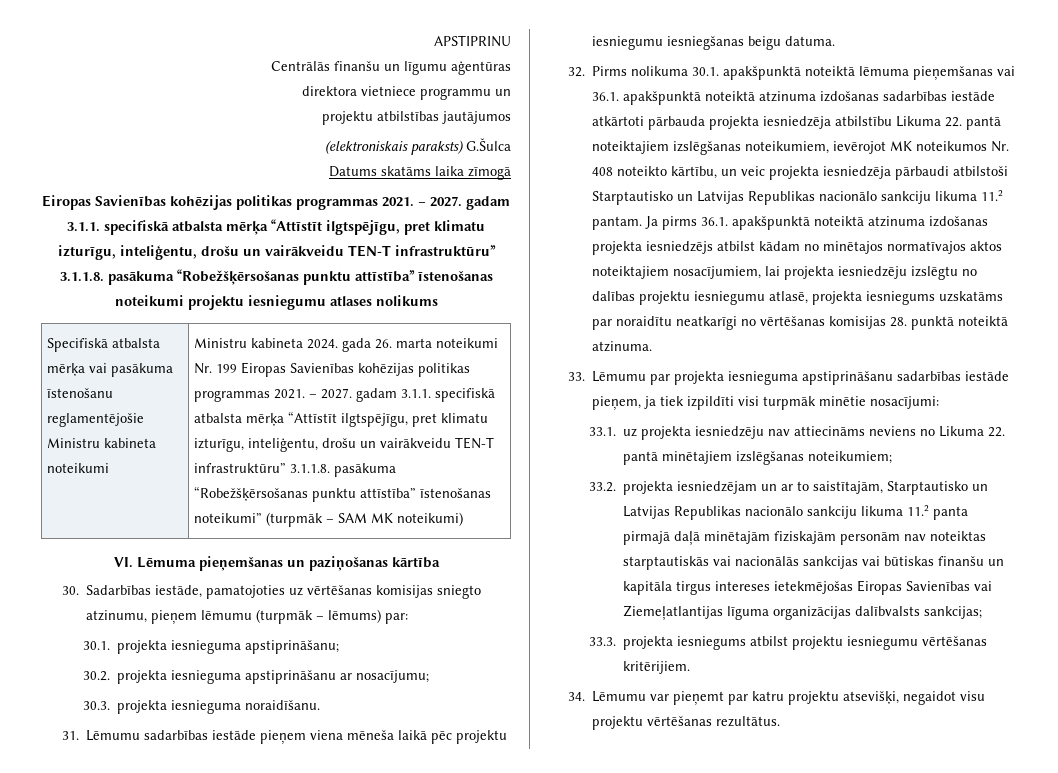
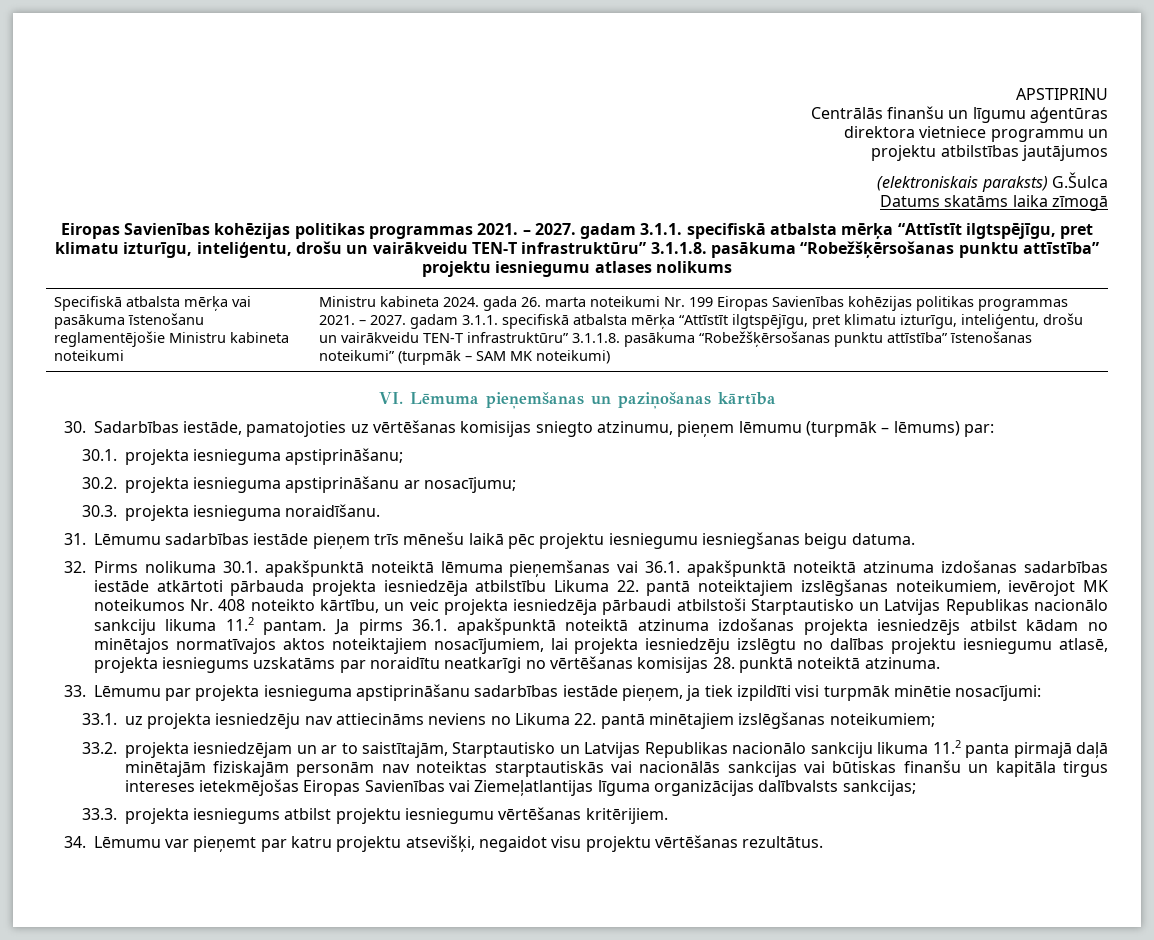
[417,271,493,281] [114,295,184,306] īstenošanas noteikumi -> (1099, 248) none
[310,730,395,740] viena mēneša -> [374,532,465,545] trīs mēnešu

